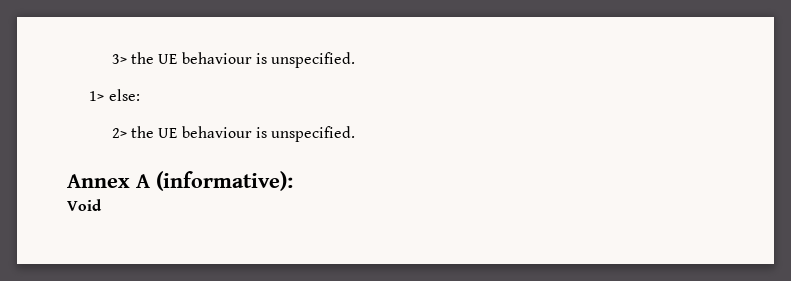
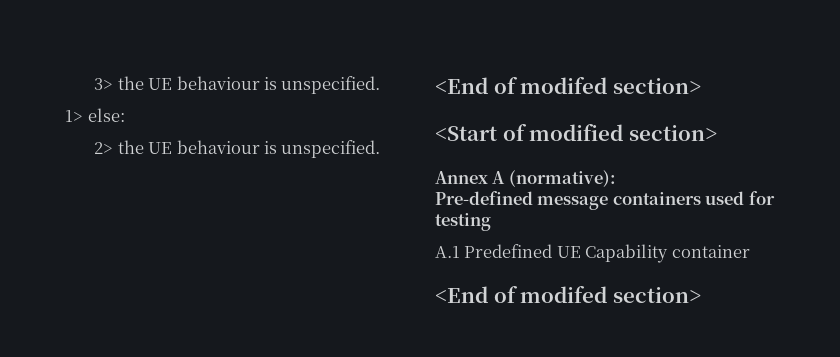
[67,171,293,191] [67,199,102,211] Annex A (informative): // Void -> [435,77,701,94] [435,124,717,141] [435,170,616,187] [435,191,775,210] [435,213,491,231] [435,244,750,263] [435,286,701,303] <End of modifed section> // <Start of modified section> // Annex A (normative): // Pre-defined message containers used for testing // A.1 Predefined UE Capability container // <End of modifed section>

